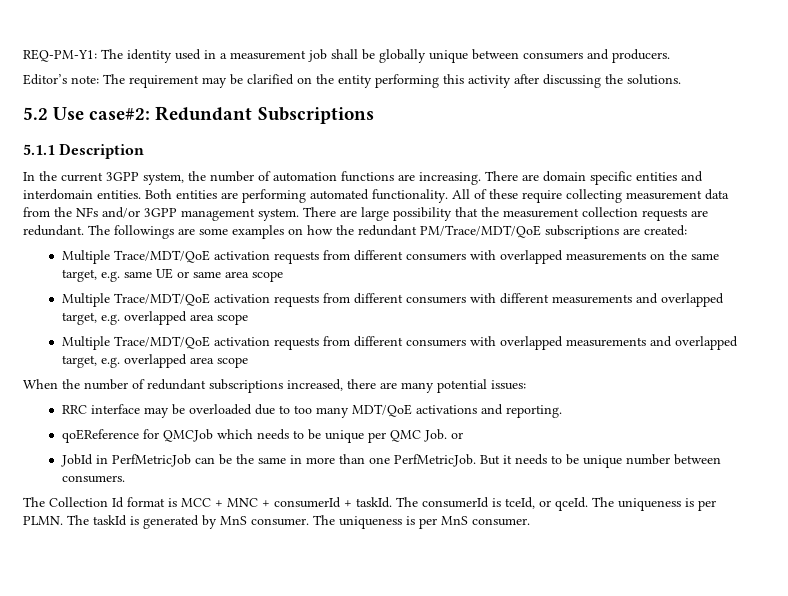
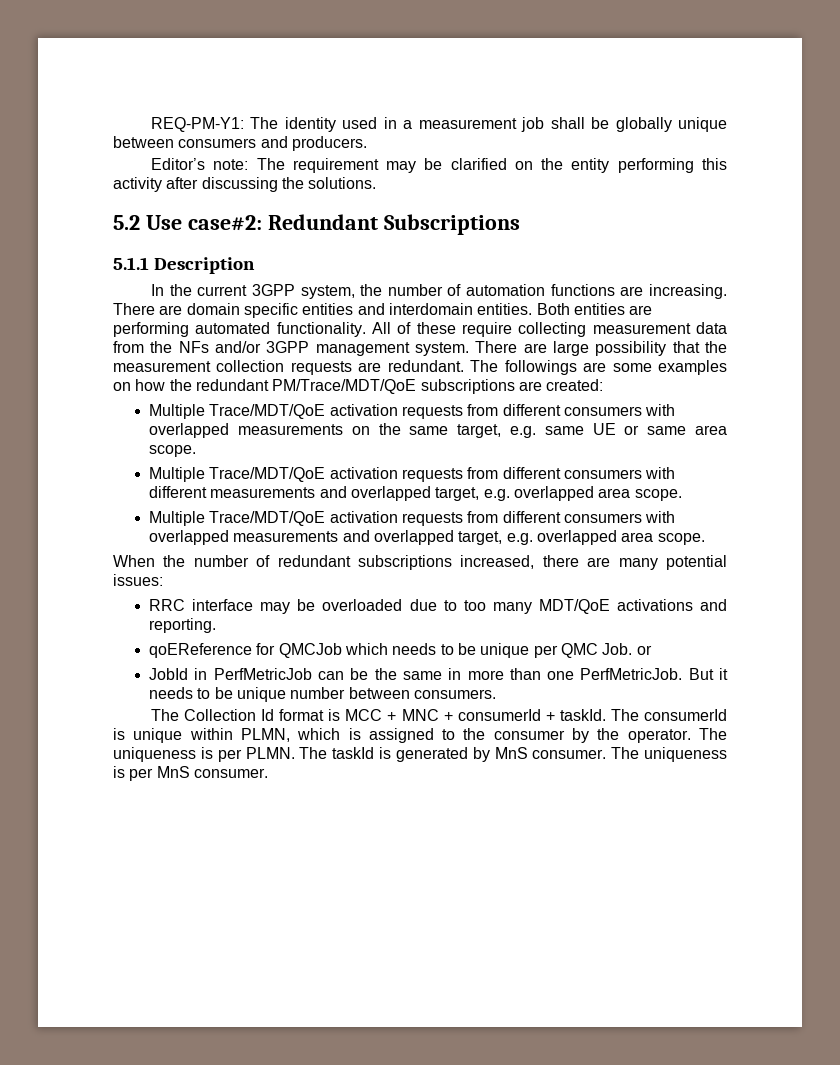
[252,271,284,282] scope -> [149,445,197,457] scope.
[217,314,249,325] scope -> [634,489,682,501] scope.
[217,357,249,368] scope -> [657,533,705,545] scope.
[505,497,588,511] tceId, or qceId. -> [133,728,691,743] unique within PLMN, which is assigned to the consumer by the operator.

